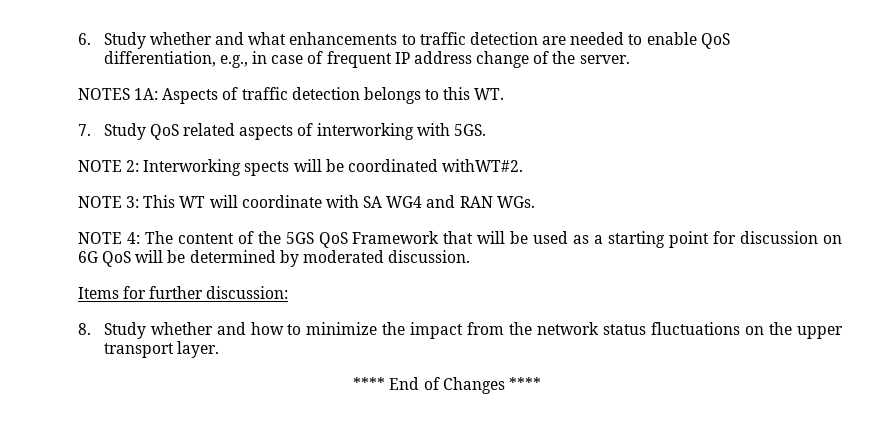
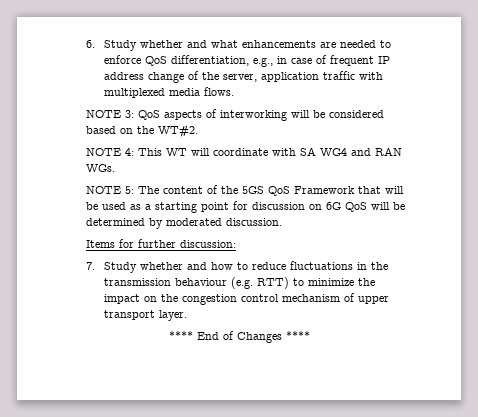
[401,32,538,45] to traffic detection -> (317, 44) none
[646,32,697,45] enable -> [104,55,142,64] enforce
[579,55,630,64] [77,87,505,104] [77,123,486,140] [77,159,524,176] [77,196,140,208] server. // NOTES 1A: Aspects of traffic detection belongs to this WT. // 7. Study QoS related aspects of interworking with 5GS. // NOTE 2: Interworking spects will be coordinated withWT#2. // NOTE 3: -> [223,71,384,82] [104,87,235,98] [86,109,385,121] [86,124,199,138] [86,148,135,156] server, application traffic with multiplexed media flows. // NOTE 3: QoS aspects of interworking will be considered based on the WT#2. // NOTE 4:
[126,232,140,244] 4: -> [125,186,135,194] 5:
[77,323,91,335] 8. -> [86,262,96,270] 7.
[306,322,793,339] minimize the impact from the network status fluctuations on the -> [252,261,389,270] [104,277,376,289] [104,293,356,305] reduce fluctuations in the transmission behaviour (e.g. RTT) to minimize the impact on the congestion control mechanism of

